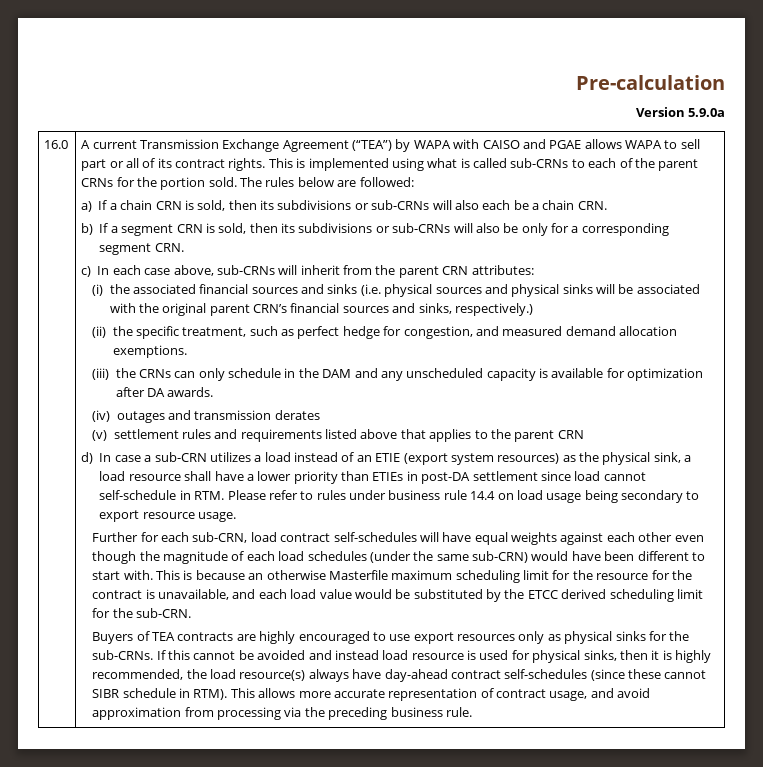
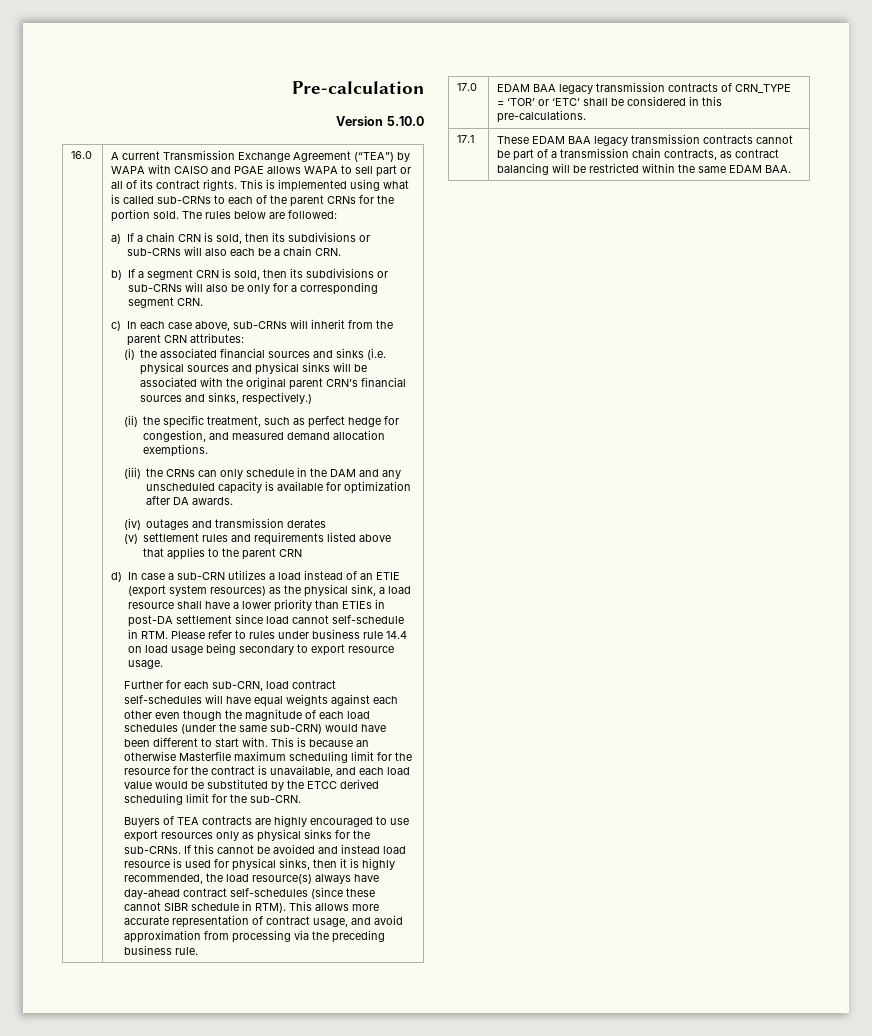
[688,108,725,117] 5.9.0a -> [387,116,424,126] 5.10.0
(472, 712) none -> [457,83,478,91] [497,82,792,94] [497,96,723,106] [497,110,587,123] [457,135,475,143] [497,134,794,146] [497,148,780,161] [497,163,792,175] // 17.0 | EDAM BAA legacy transmission contracts of CRN_TYPE = ‘TOR’ or ‘ETC’ shall be considered in this pre-calculations. // 17.1 | These EDAM BAA legacy transmission contracts cannot be part of a transmission chain contracts, as contract balancing will be restricted within the same EDAM BAA.

